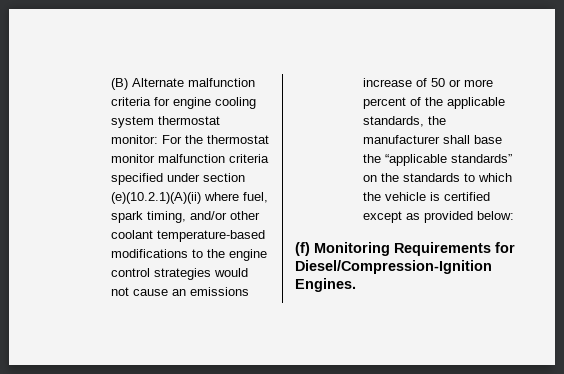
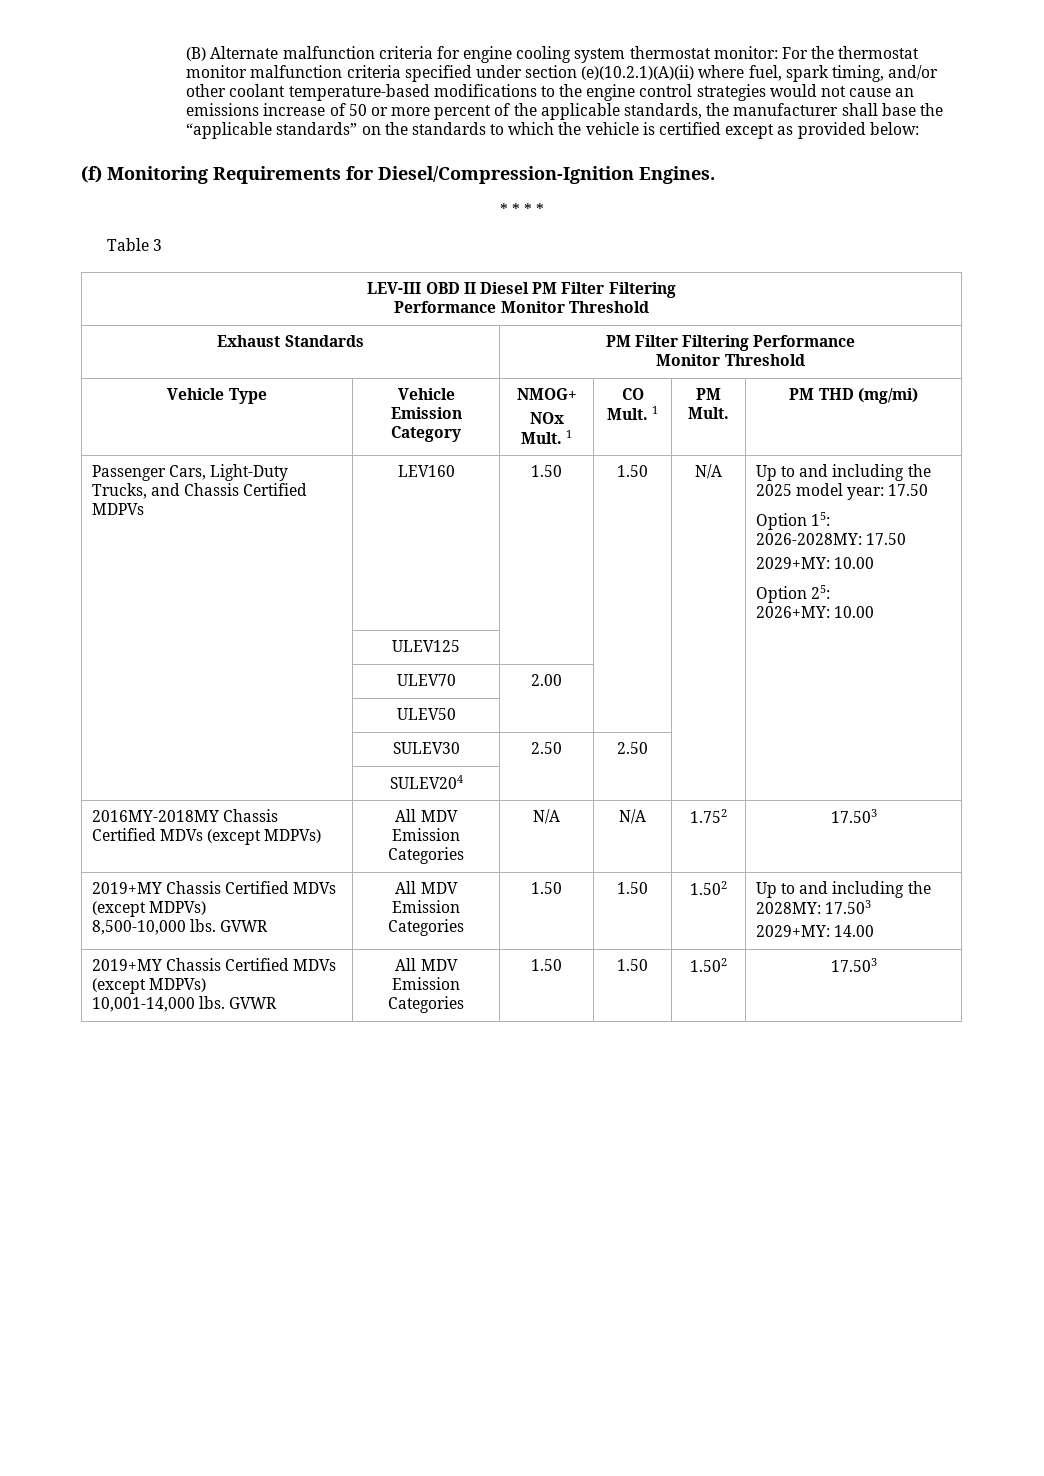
(356, 285) none -> [499,203,545,216] [107,238,163,251] [367,282,676,298] [394,301,649,313] [217,335,364,347] [605,335,856,351] [656,354,805,366] [167,388,267,404] [397,388,455,400] [390,407,462,419] [391,426,461,442] [516,388,577,400] [529,412,564,424] [520,430,573,444] [621,388,644,400] [606,406,659,420] [696,388,721,400] [688,407,729,419] [789,388,918,404] [91,464,289,481] [91,483,308,499] [91,503,144,515] [397,465,455,477] [531,465,562,477] [617,465,648,477] [695,464,722,479] [755,464,931,481] [755,483,929,500] [755,512,831,530] [755,533,907,545] [755,557,875,569] [755,585,831,603] [755,606,875,618] [392,640,460,652] [396,674,456,686] [531,674,562,686] [396,708,456,720] [392,742,460,754] [531,742,562,754] [617,742,648,754] [389,775,463,789] [91,809,279,822] [91,828,322,845] [395,809,458,822] [392,828,460,841] [388,847,464,864] [533,809,560,824] [619,809,646,824] [690,809,727,823] [830,809,877,823] [91,881,337,894] [91,901,207,917] [91,919,269,935] [395,881,458,894] [392,900,460,913] [388,919,464,936] [531,882,562,894] [617,882,648,894] [690,881,727,895] [755,881,931,898] [755,900,872,914] [755,925,875,937] [91,958,337,971] [91,978,207,994] [91,996,278,1012] [395,958,458,971] [392,977,460,990] [388,996,464,1013] [531,959,562,971] [617,959,648,971] [690,958,727,972] [830,958,877,972] // * * * * // Table 3 // LEV-III OBD II Diesel PM Filter Filtering // Performance Monitor Threshold // Exhaust Standards | PM Filter Filtering Performance // Monitor Threshold // Vehicle Type | Vehicle Emission Category | NMOG+ // NOx Mult. 1 | CO Mult. 1 | PM Mult. | PM THD (mg/mi) // Passenger Cars, Light-Duty Trucks, and Chassis Certified MDPVs | LEV160 | 1.50 | 1.50 | N/A | Up to and including the 2025 model year: 17.50 // Option 15: // 2026-2028MY: 17.50 // 2029+MY: 10.00 // Option 25: // 2026+MY: 10.00 // | ULEV125 | | | | // | ULEV70 | 2.00 | | | // | ULEV50 | | | | // | SULEV30 | 2.50 | 2.50 | | // | SULEV204 | | | | // 2016MY-2018MY Chassis Certified MDVs (except MDPVs) | All MDV Emission Categories | N/A | N/A | 1.752 | 17.503 // 2019+MY Chassis Certified MDVs (except MDPVs) // 8,500-10,000 lbs. GVWR | All MDV Emission Categories | 1.50 | 1.50 | 1.502 | Up to and including the 2028MY: 17.503 // 2029+MY: 14.00 // 2019+MY Chassis Certified MDVs (except MDPVs) // 10,001-14,000 lbs. GVWR | All MDV Emission Categories | 1.50 | 1.50 | 1.502 | 17.503

